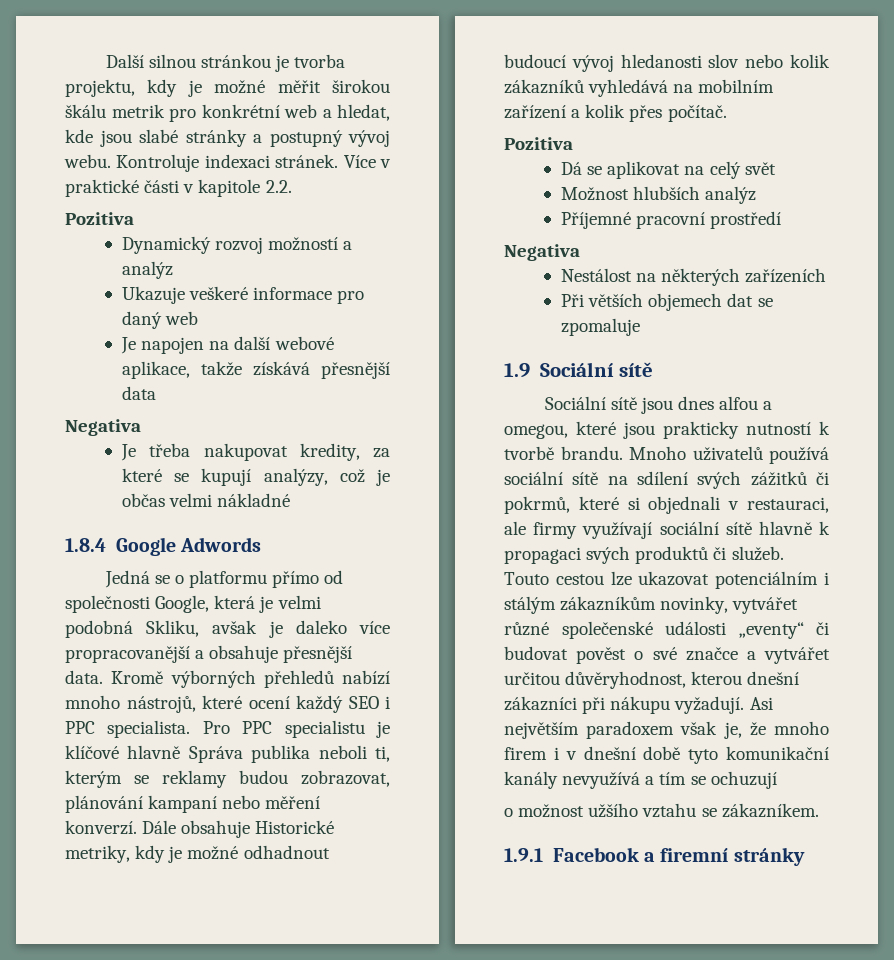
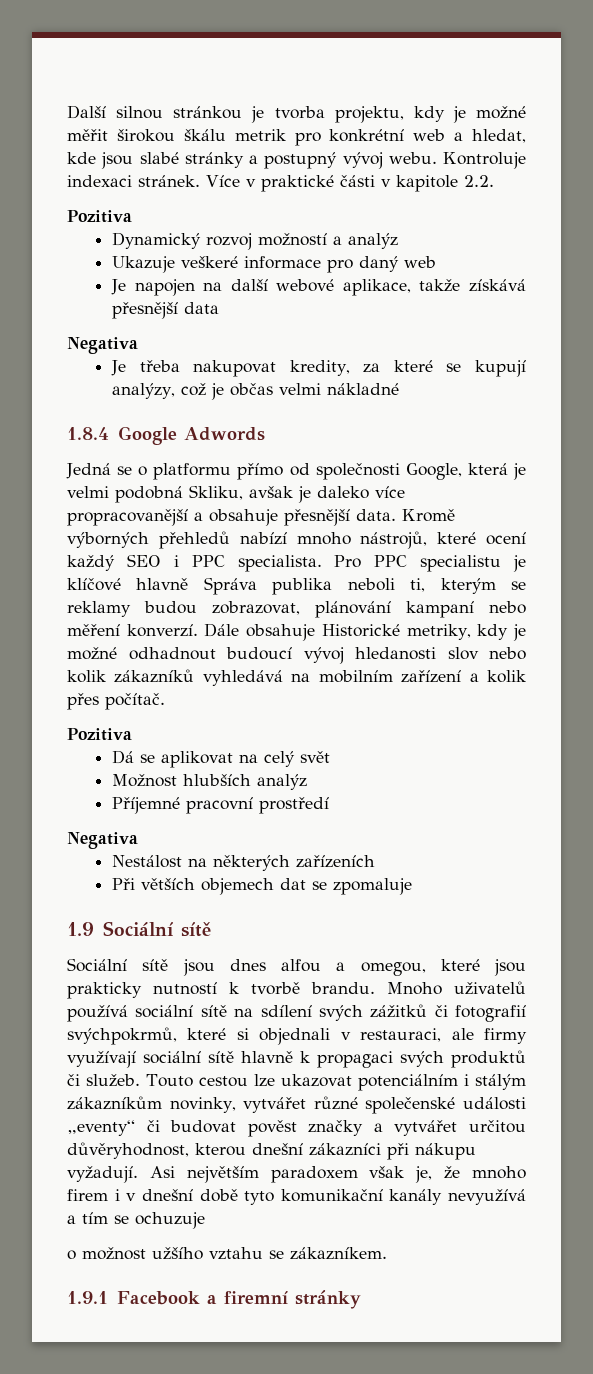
[504,496,570,514] pokrmů, -> [455,1005,526,1022] [67,1027,177,1045] fotografií svýchpokrmů,
[634,647,738,661] o své značce -> [308,1120,364,1136] značky
[710,771,777,789] ochuzují -> [135,1212,205,1229] ochuzuje

